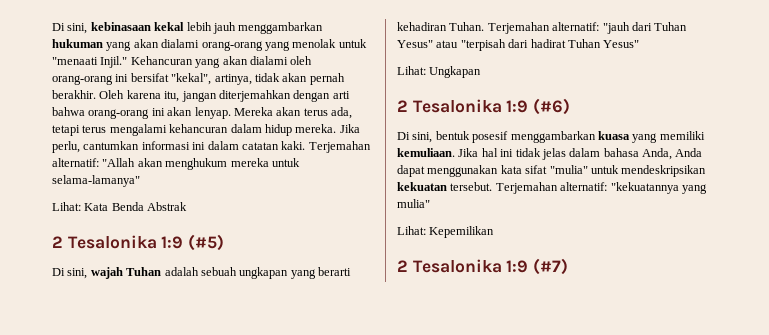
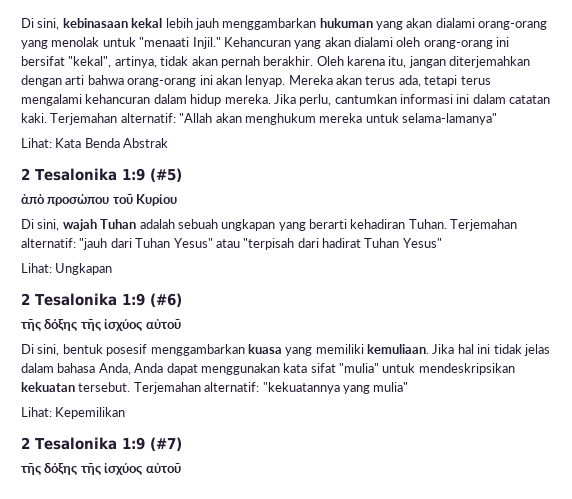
(225, 242) none -> [21,194,178,206] // ἀπὸ προσώπου τοῦ Κυρίου
(571, 106) none -> [21,319,181,331] // τῆς δόξης τῆς ἰσχύος αὐτοῦ
(569, 266) none -> [21,463,181,475] // τῆς δόξης τῆς ἰσχύος αὐτοῦ

